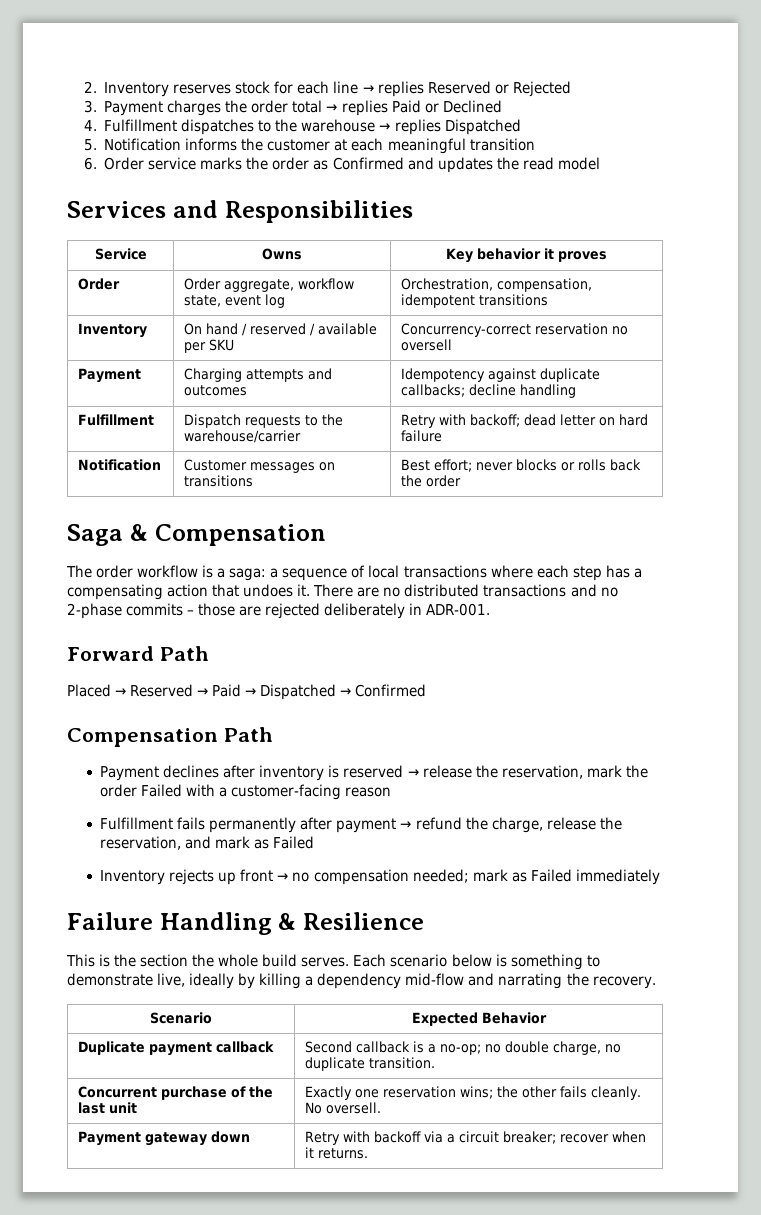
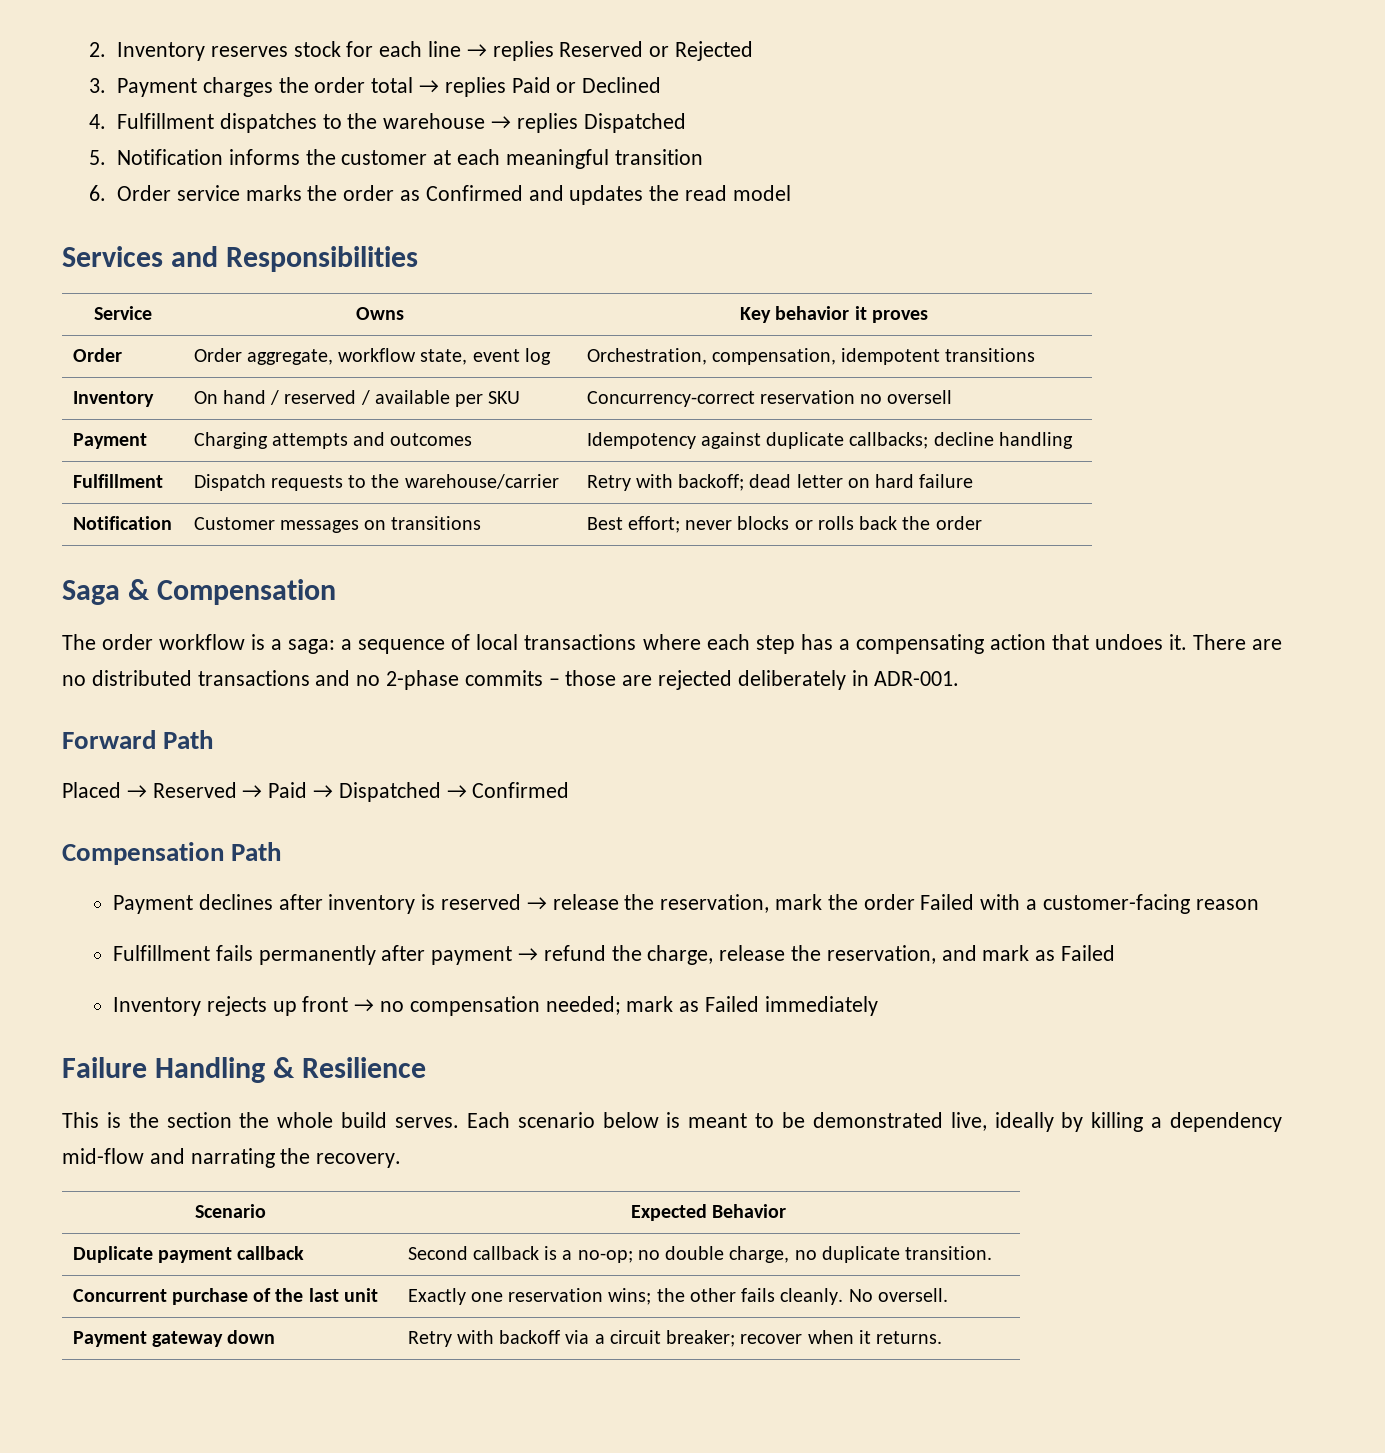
[510,954,600,970] [67,973,153,986] something to demonstrate -> [688,1112,943,1128] meant to be demonstrated

